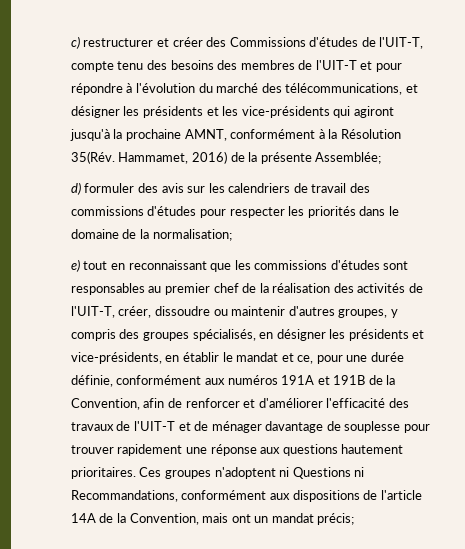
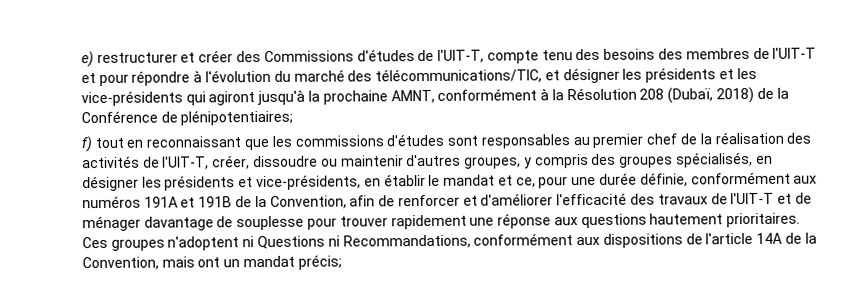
[70,36,80,49] c) -> [80,51,94,68] e)
[285,83,403,95] télécommunications, -> [375,68,543,84] télécommunications/TIC,
[70,151,382,164] [70,182,370,195] [70,206,399,218] [70,229,232,241] [70,259,80,272] 35(Rév. Hammamet, 2016) de la présente Assemblée; // d) formuler des avis sur les calendriers de travail des commissions d'études pour respecter les priorités dans le domaine de la normalisation; // e) -> [639,86,789,104] [80,109,294,126] [80,136,93,153] 208 (Dubaï, 2018) de la Conférence de plénipotentiaires; // f)

